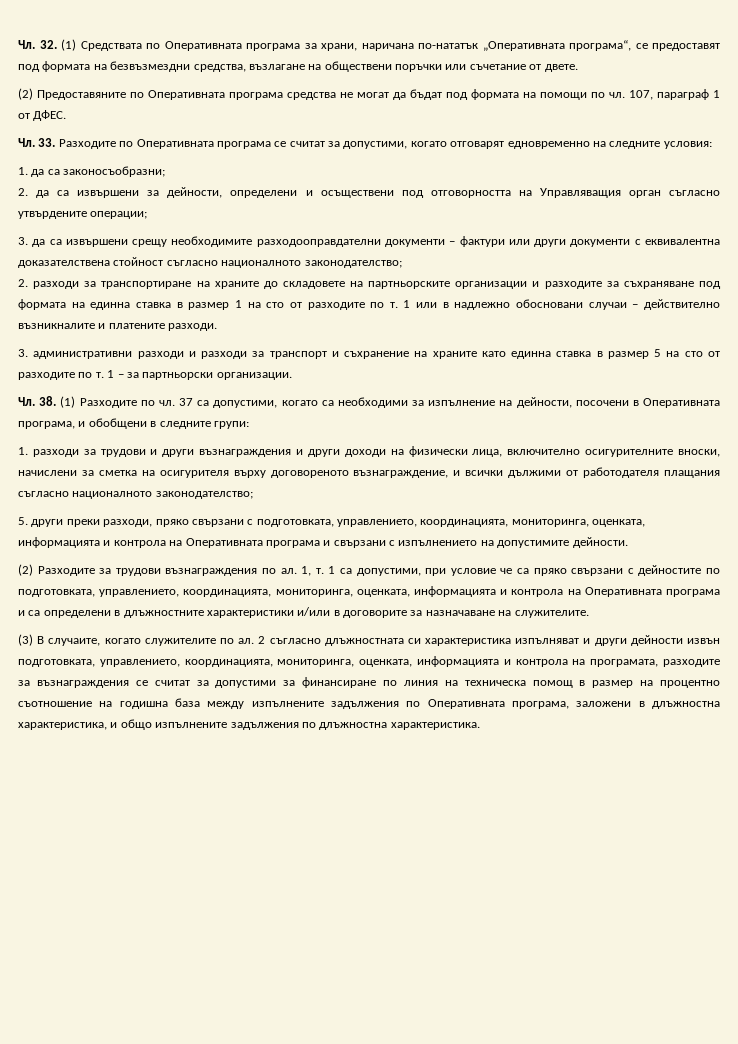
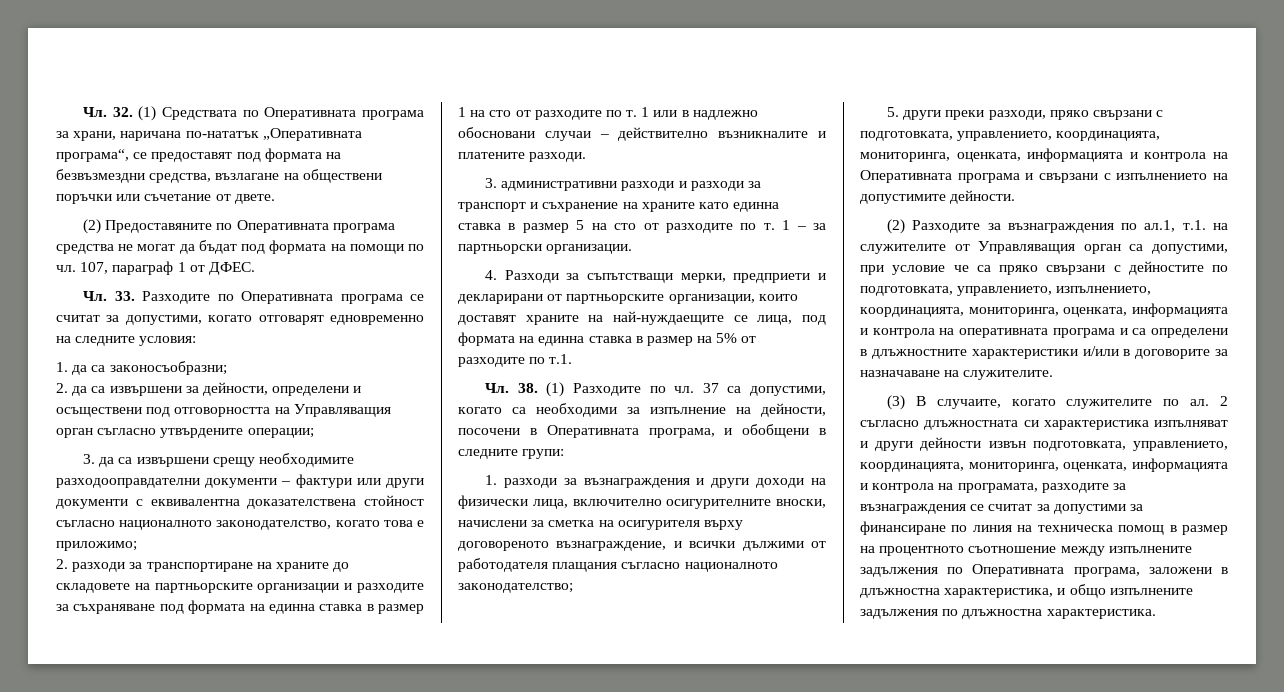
[304,260,402,268] законодателство; -> [216,520,424,530] [56,541,137,551] законодателство, когато това е приложимо;
(292, 376) none -> [485,270,826,283] [458,294,798,304] [458,311,826,325] [458,332,757,346] [458,354,573,367] // 4. Разходи за съпътстващи мерки, предприети и декларирани от партньорските организации, които доставят храните на най-нуждаещите се лица, под формата на единна ставка в размер на 5% от разходите по т.1.
[100,449,195,457] трудови и други -> (577, 481) none
[115,568,161,576] трудови -> (1001, 226) none
[280,566,336,576] ал. 1, т. 1 -> [1144,220,1228,232] [860,241,1121,254] ал.1, т.1. на служителите от Управляващия орган
[183,586,662,597] координацията, мониторинга, оценката, информацията и контрола на Оперативната -> [1056,286,1152,295] [860,303,1228,317] [860,328,1049,338] изпълнението, координацията, мониторинга, оценката, информацията и контрола на оперативната
[660,680,720,688] [18,698,200,709] процентно съотношение на годишна база -> [879,546,1057,556] процентното съотношение

